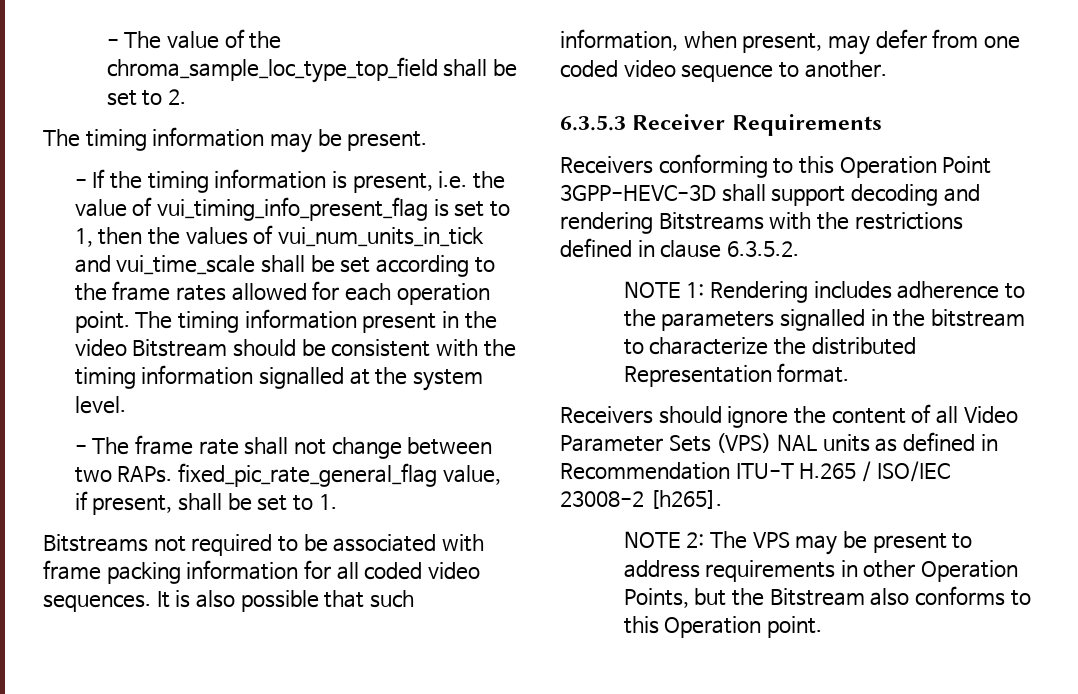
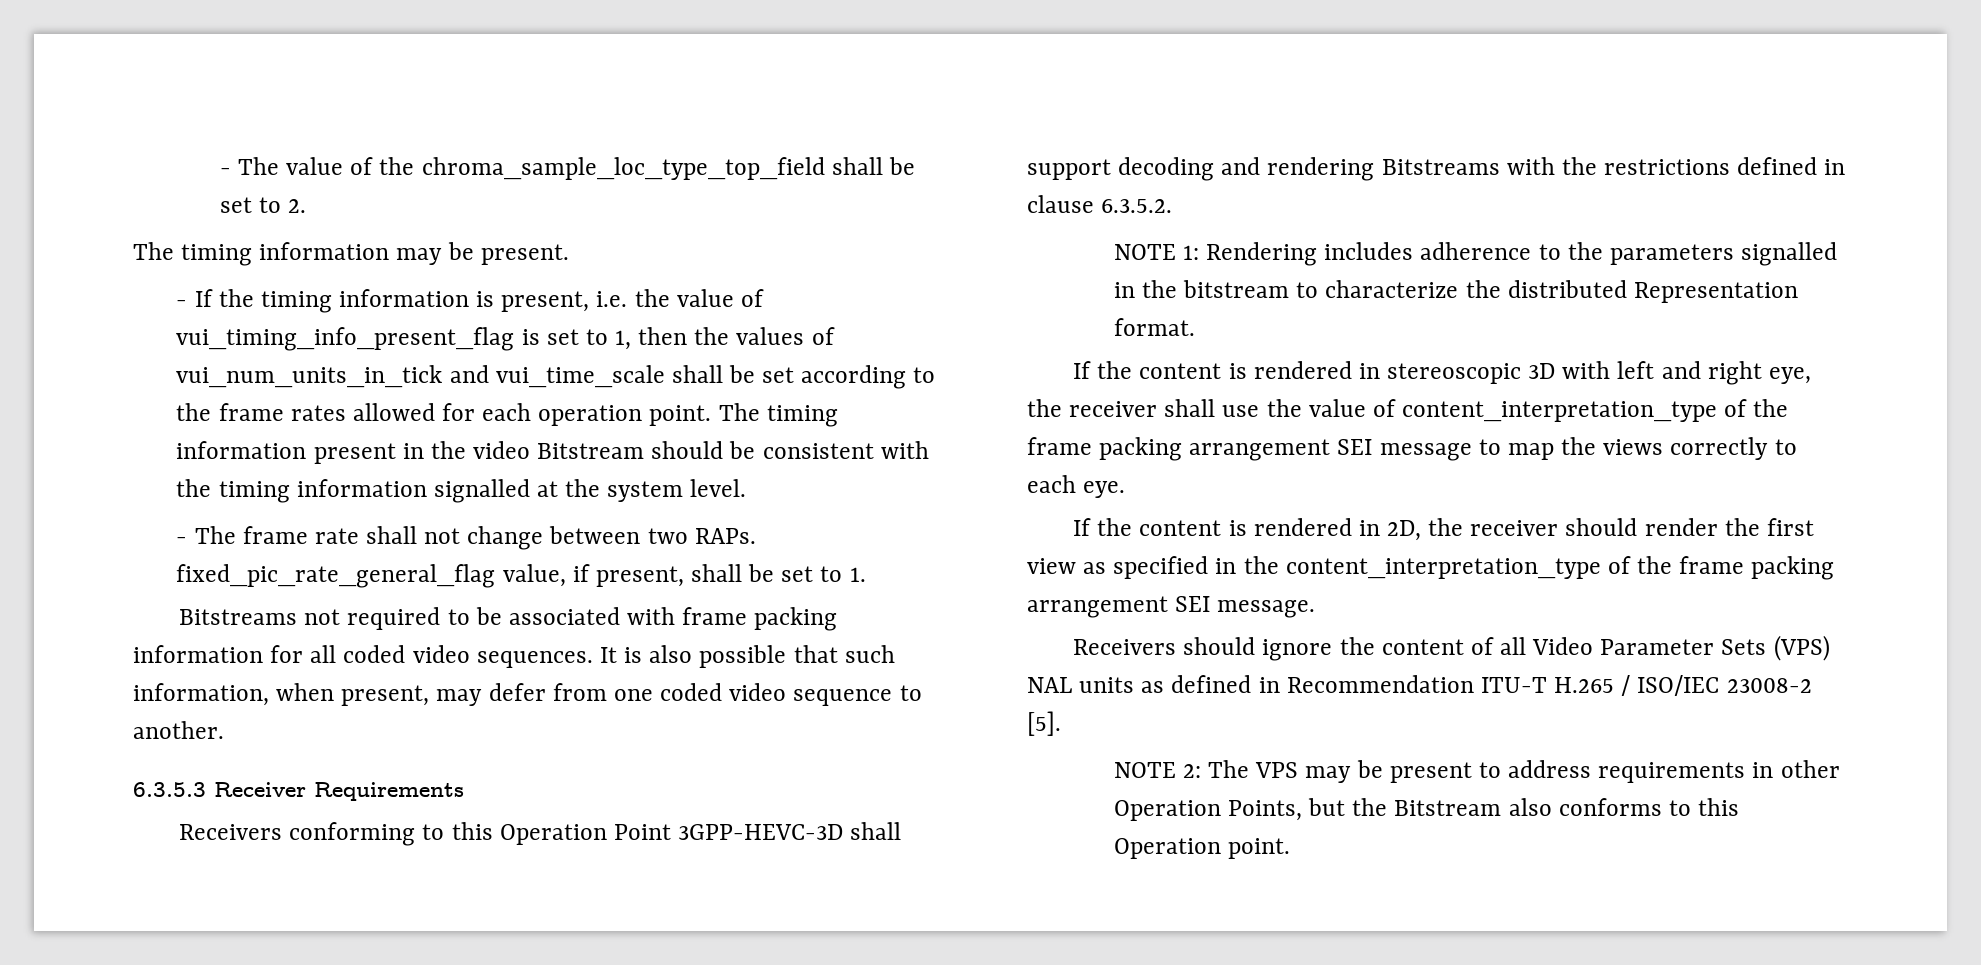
(850, 373) none -> [1073,361,1811,385] [1027,399,1789,422] [1027,437,1797,461] [1027,475,1126,498] [1073,518,1814,541] [1027,556,1835,580] [1027,596,1316,618] // If the content is rendered in stereoscopic 3D with left and right eye, the receiver shall use the value of content_interpretation_type of the frame packing arrangement SEI message to map the views correctly to each eye. // If the content is rendered in 2D, the receiver should render the first view as specified in the content_interpretation_type of the frame packing arrangement SEI message.
[649,490,722,509] [h265]. -> [1027,711,1061,736] [5].

